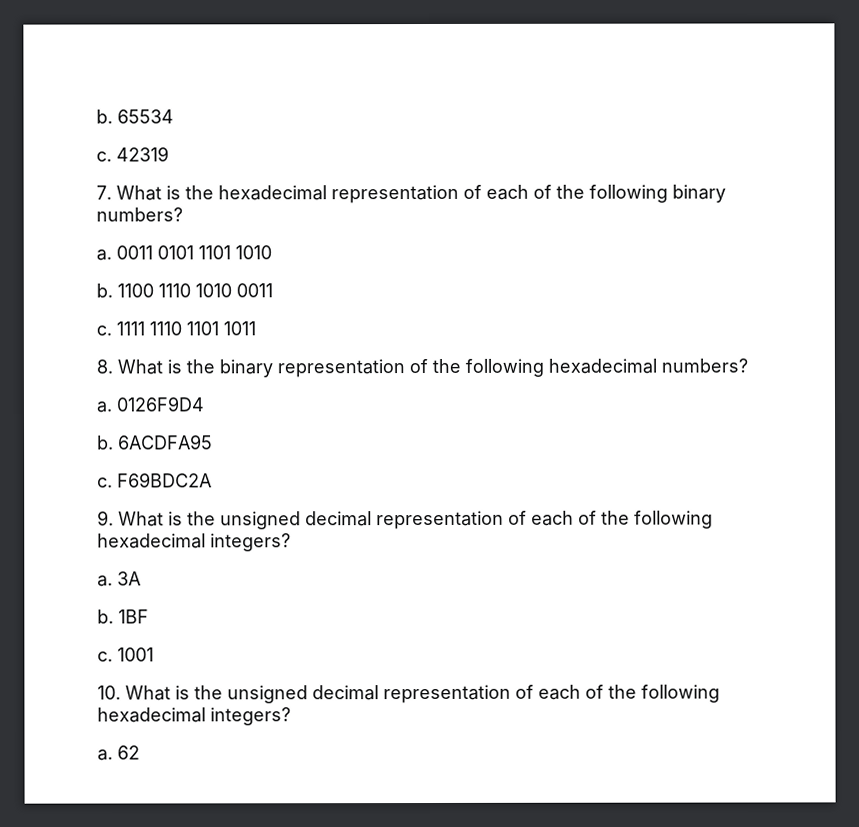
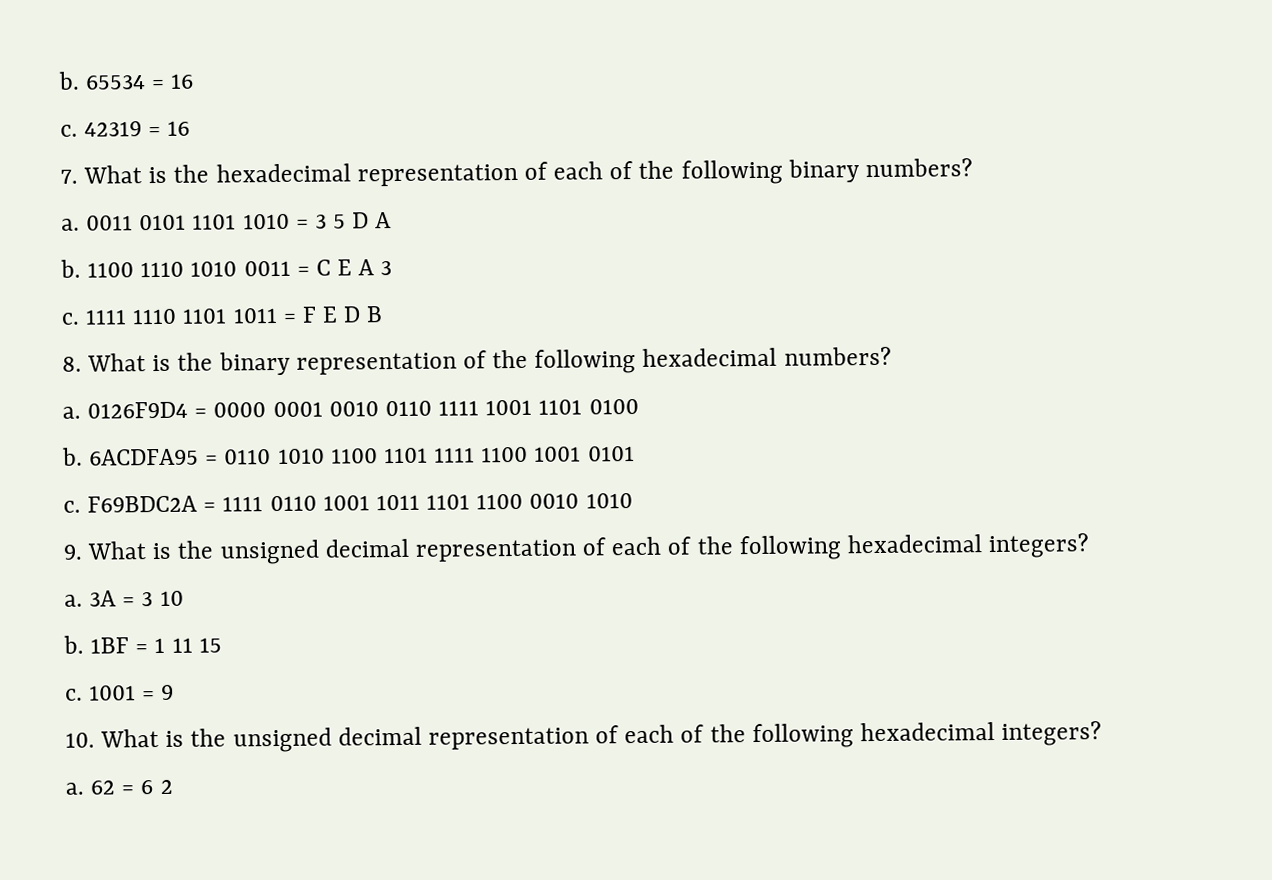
(174, 116) none -> [151,73,195,90] = 16
(169, 154) none -> [148,120,191,137] = 16
(272, 252) none -> [295,212,393,229] = 3 5 D A
(273, 290) none -> [296,259,393,276] = C E A 3
(256, 328) none -> [282,306,384,323] = F E D B
[97,434,213,450] [97,472,212,488] // b. 6ACDFA95 // c. F69BDC2A -> [194,398,639,418] [62,446,635,466] [63,493,633,513] = 0000 0001 0010 0110 1111 1001 1101 0100 // b. 6ACDFA95 = 0110 1010 1100 1101 1111 1100 1001 0101 // c. F69BDC2A = 1111 0110 1001 1011 1101 1100 0010 1010
(141, 578) none -> [122,590,184,607] = 3 10
(149, 616) none -> [135,637,222,654] = 1 11 15
(154, 654) none -> [142,684,175,701] = 9
(140, 752) none -> [121,779,173,795] = 6 2

